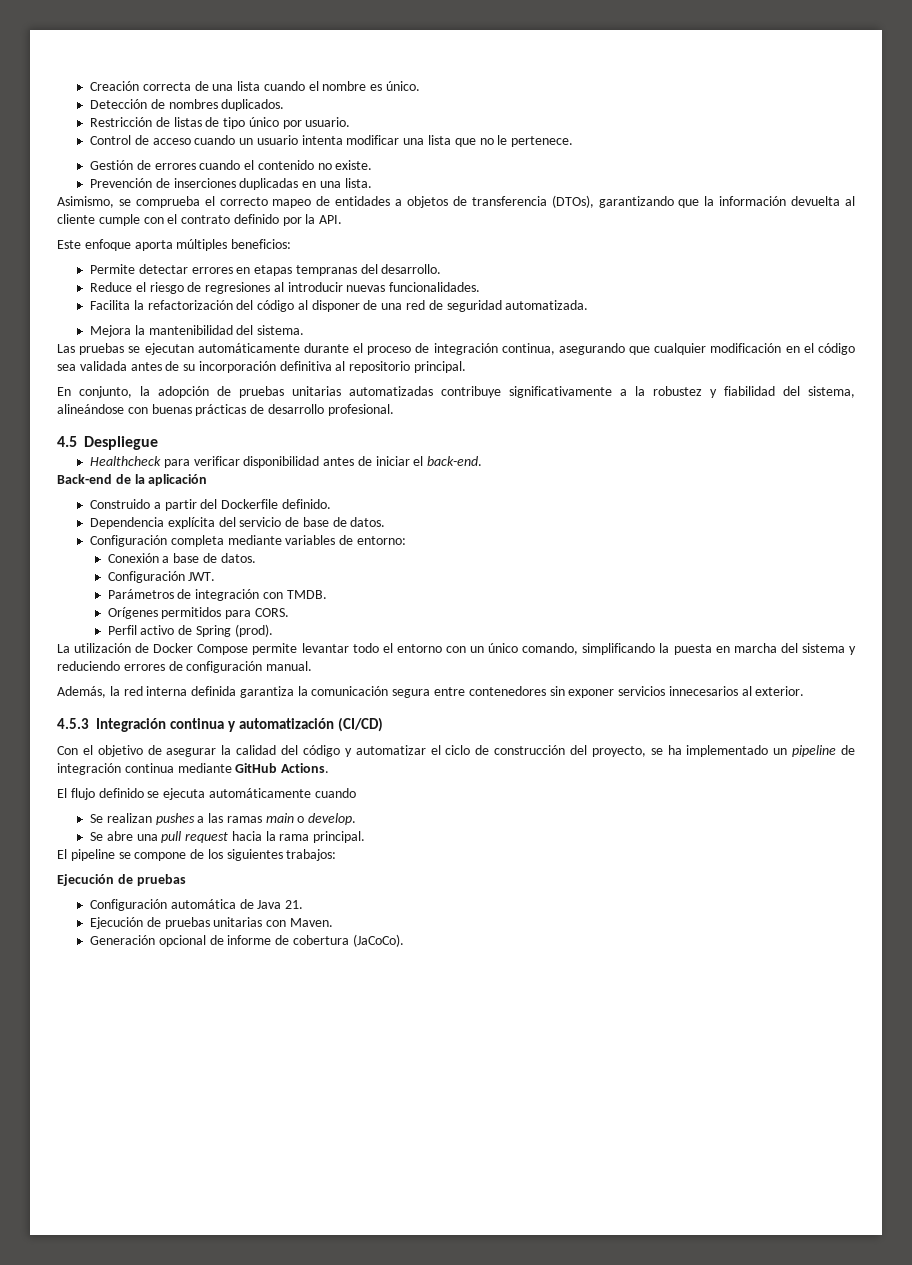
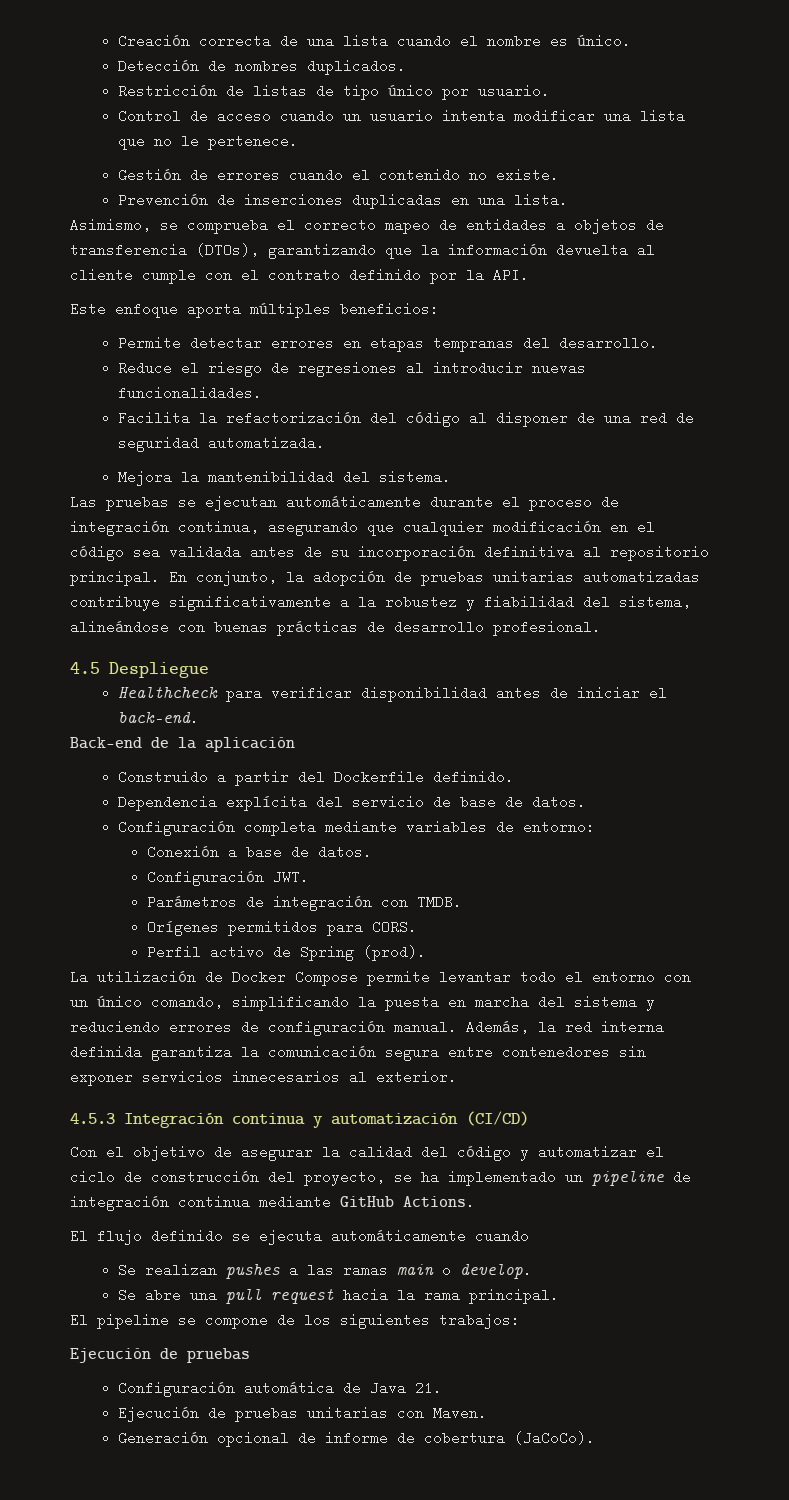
(467, 367) // -> (160, 578) none
(313, 666) // -> (457, 1027) none

